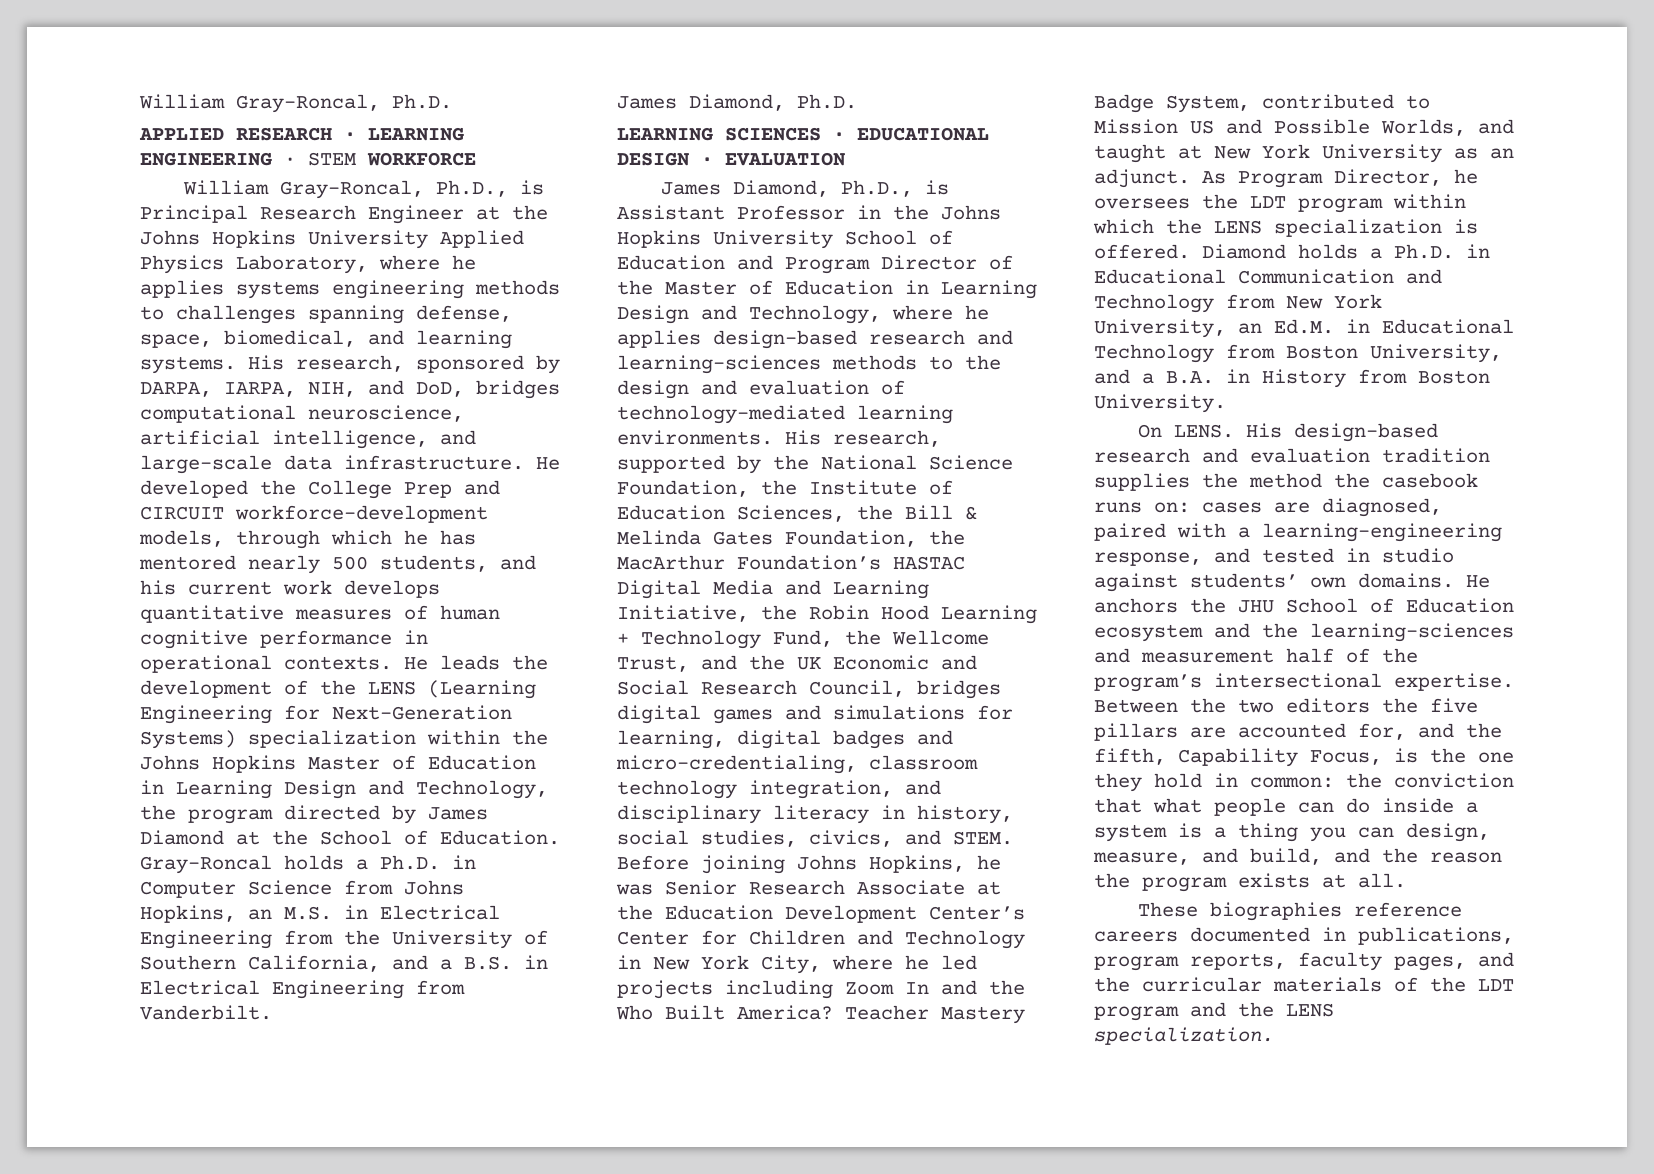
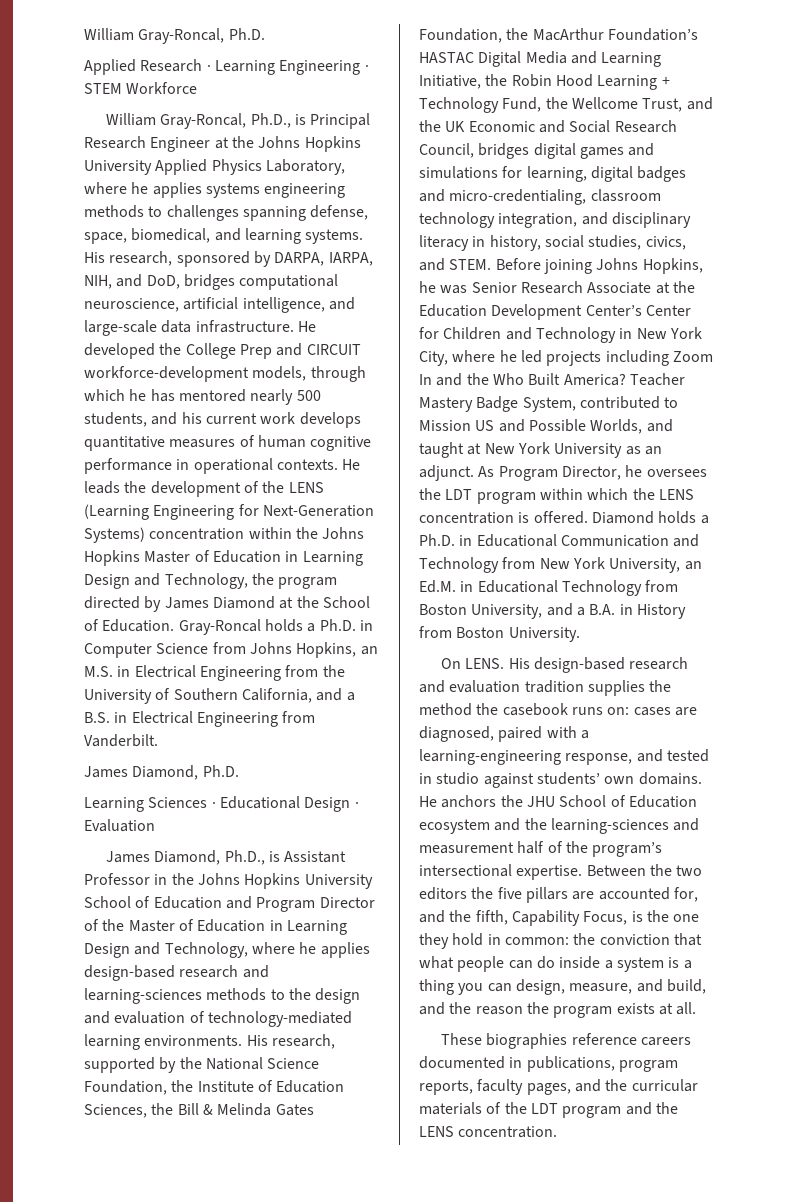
[139,127,464,141] [140,152,272,166] APPLIED RESEARCH · LEARNING ENGINEERING -> [84,59,361,75] Applied Research · Learning Engineering
[367,152,476,166] WORKFORCE -> [126,82,198,94] Workforce
[248,730,416,748] specialization -> [149,528,245,540] concentration
[617,127,989,141] [617,152,845,166] LEARNING SCIENCES · EDUCATIONAL DESIGN · EVALUATION -> [84,796,359,812] [84,819,155,832] Learning Sciences · Educational Design · Evaluation
[1274,219,1442,237] specialization -> [419,512,514,524] concentration
[1094,1027,1274,1045] specialization. -> [458,1126,558,1138] concentration.

